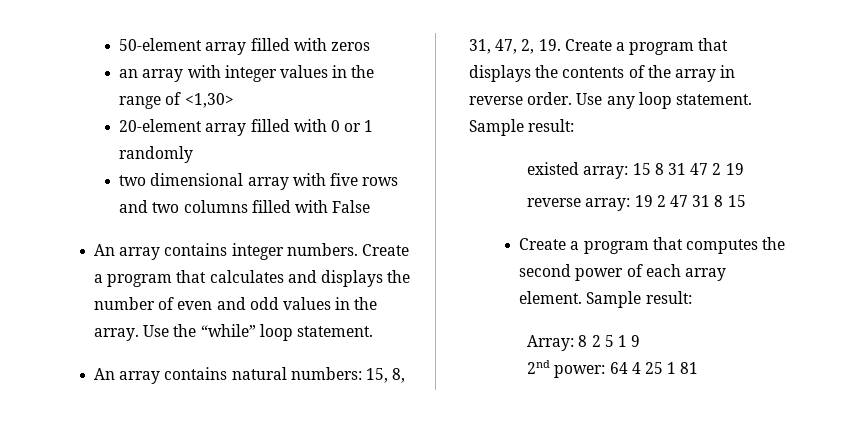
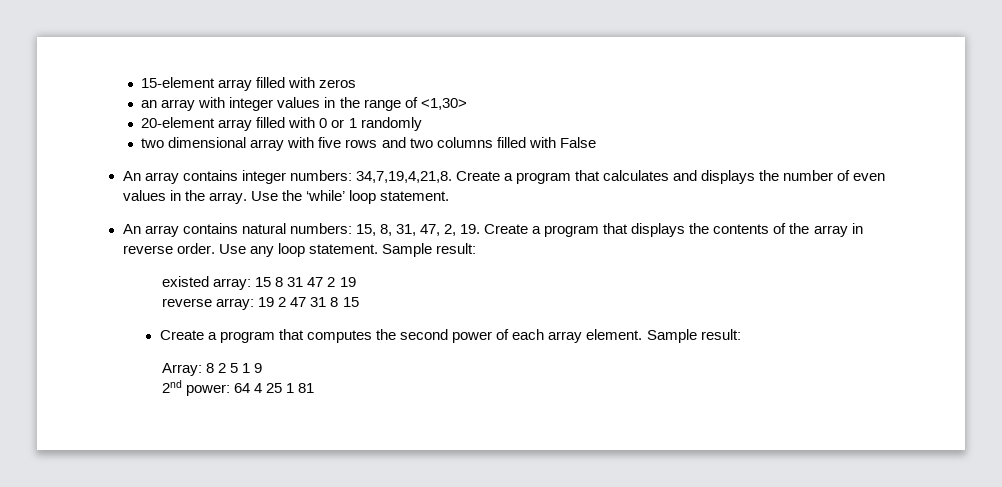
[119,38,203,51] 50-element -> [141,77,216,88] 15-element
[286,243,358,256] numbers. -> [289,170,452,183] numbers: 34,7,19,4,21,8.
[216,297,279,310] and odd -> (886, 177) none
[200,324,256,337] “while” -> [305,190,345,201] ‘while’

